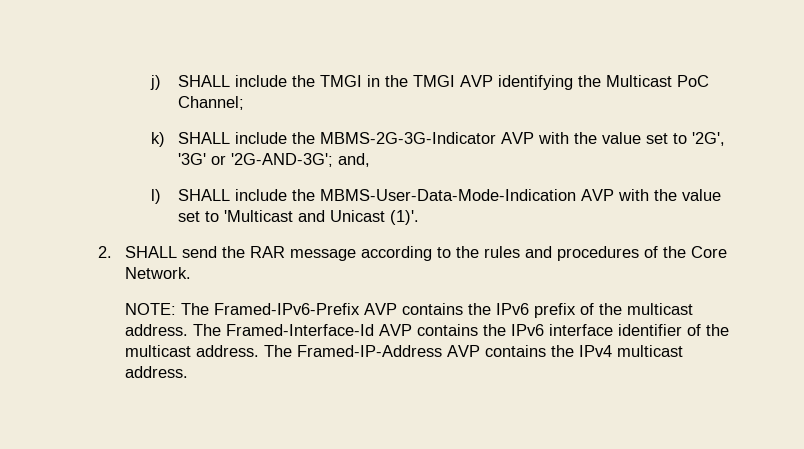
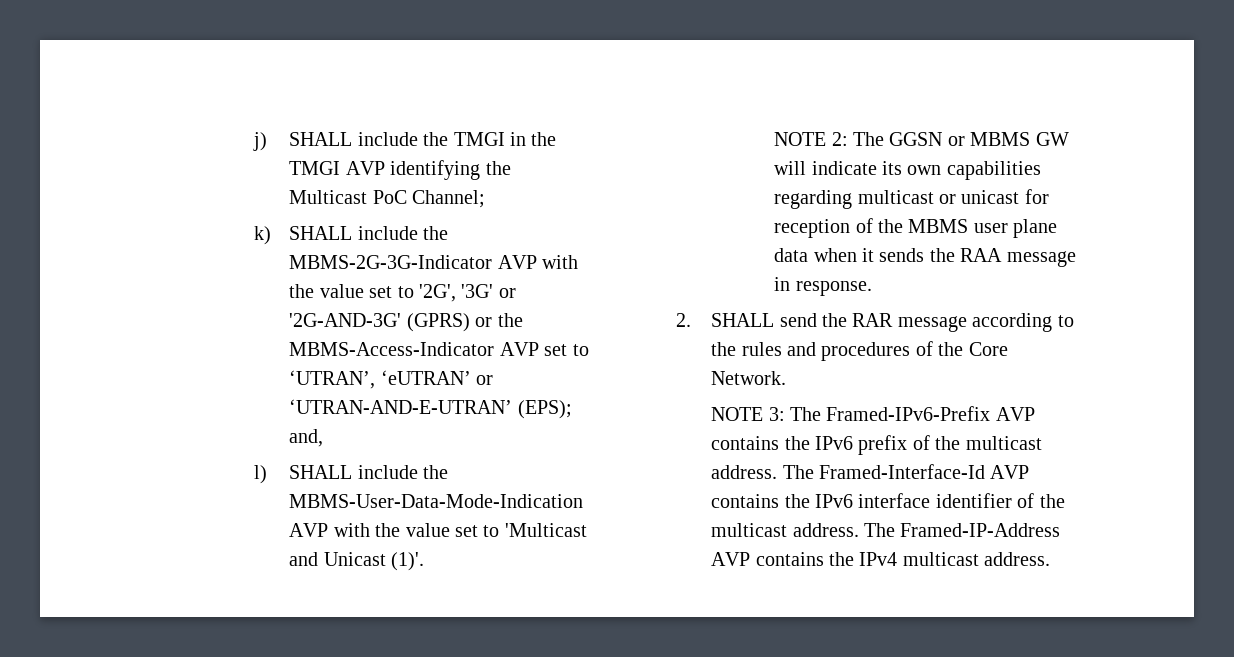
[230,153,333,167] '2G-AND-3G'; -> [289,313,523,332] [289,342,589,356] [289,370,494,389] [289,399,572,419] '2G-AND-3G' (GPRS) or the MBMS-Access-Indicator AVP set to ‘UTRAN’, ‘eUTRAN’ or ‘UTRAN-AND-E-UTRAN’ (EPS);
(419, 217) none -> [774,132,1069,146] [774,161,1041,180] [774,189,1049,209] [774,218,1058,238] [774,248,1076,267] [774,277,872,296] // NOTE 2: The GGSN or MBMS GW will indicate its own capabilities regarding multicast or unicast for reception of the MBMS user plane data when it sends the RAA message in response.
[124,303,176,315] NOTE: -> [711,407,785,421] NOTE 3:

